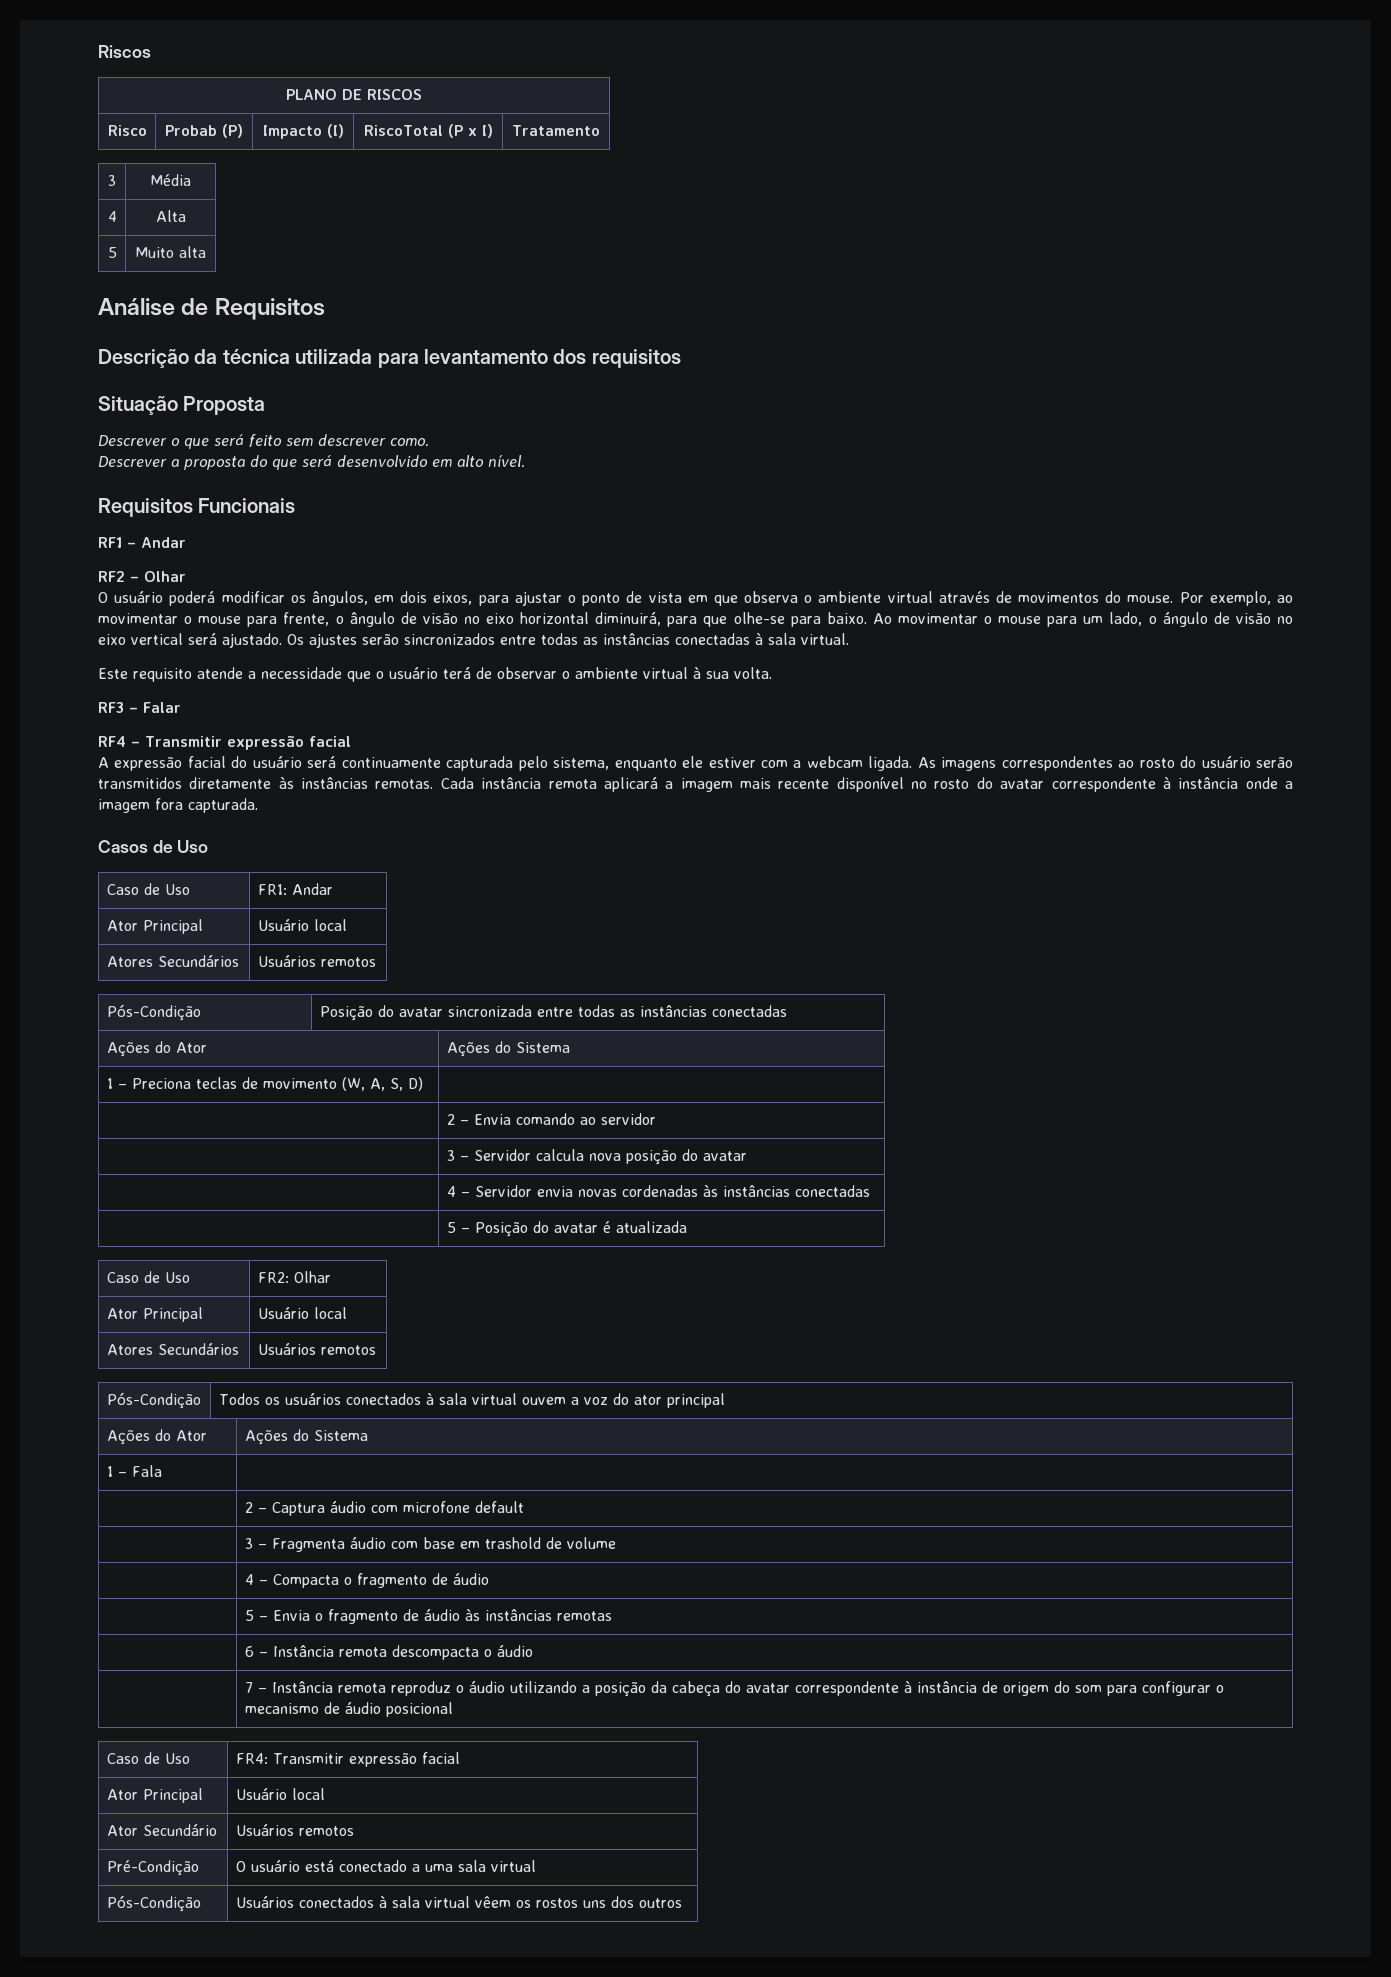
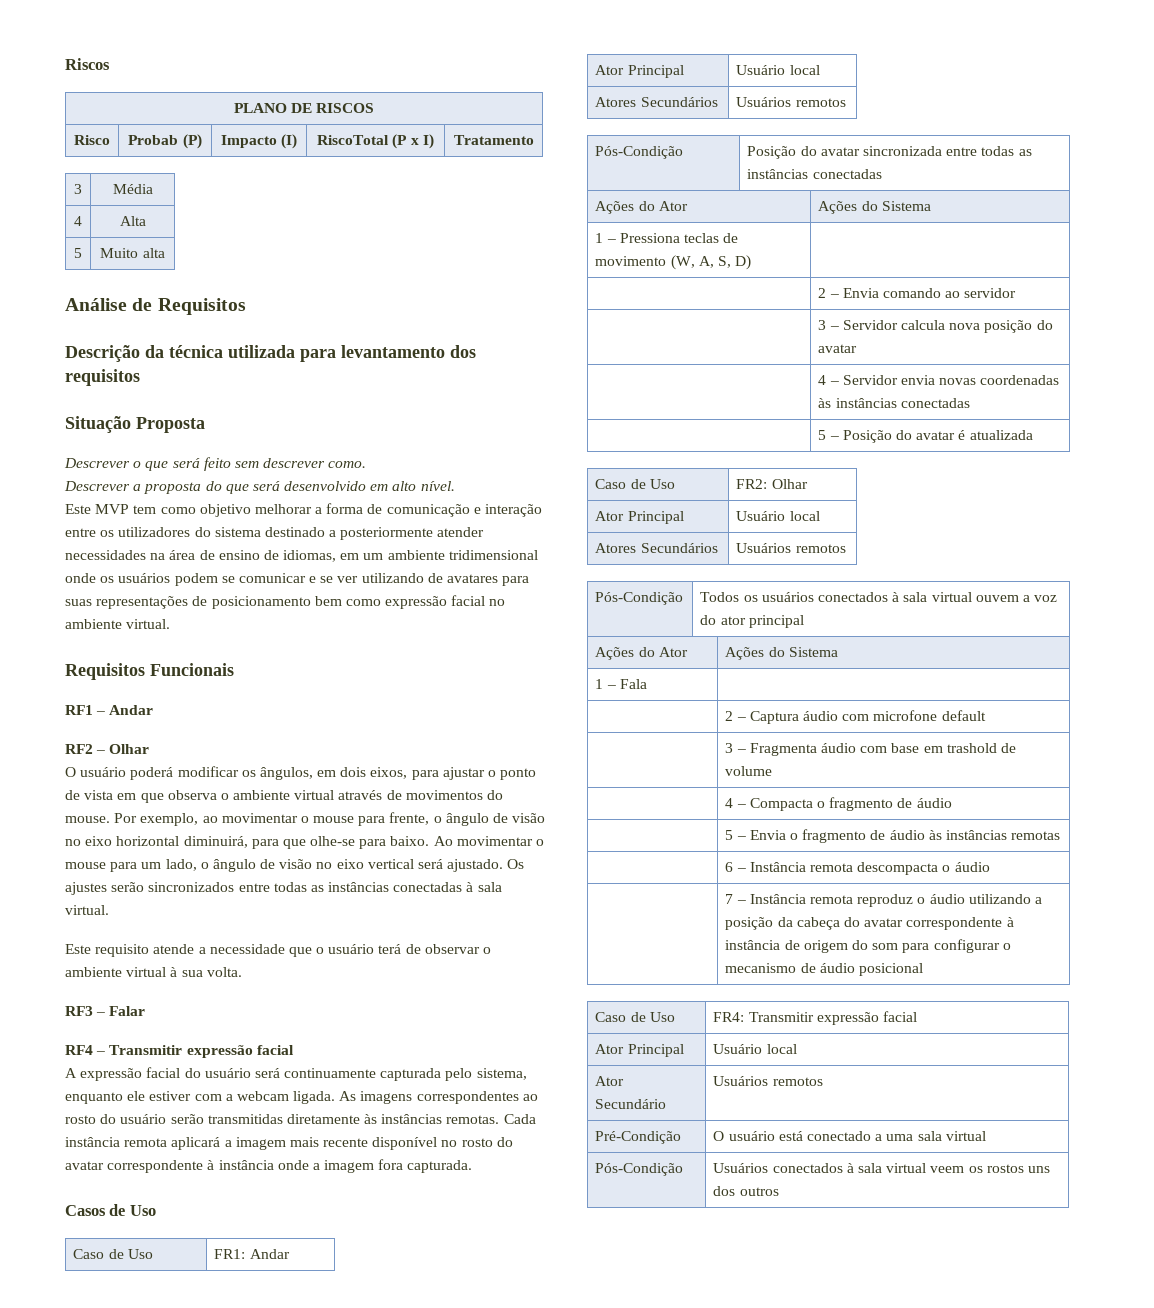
(525, 461) none -> [65,503,543,517] [65,527,485,540] [65,550,538,562] [65,573,530,586] [65,595,506,609] [65,619,171,629] // Este MVP tem como objetivo melhorar a forma de comunicação e interação entre os utilizadores do sistema destinado a posteriormente atender necessidades na área de ensino de idiomas, em um ambiente tridimensional onde os usuários podem se comunicar e se ver utilizando de avatares para suas representações de posicionamento bem como expressão facial no ambiente virtual.
[1162,612,1208,627] ángulo -> [212,859,256,872] ângulo
[98,777,182,789] transmitidos -> [207,1114,283,1124] transmitidas
[131,1078,191,1089] Preciona -> [619,233,680,243] Pressiona
[621,1185,698,1197] cordenadas -> [980,375,1060,385] coordenadas
[474,1896,511,1908] vêem -> [930,1166,965,1173] veem

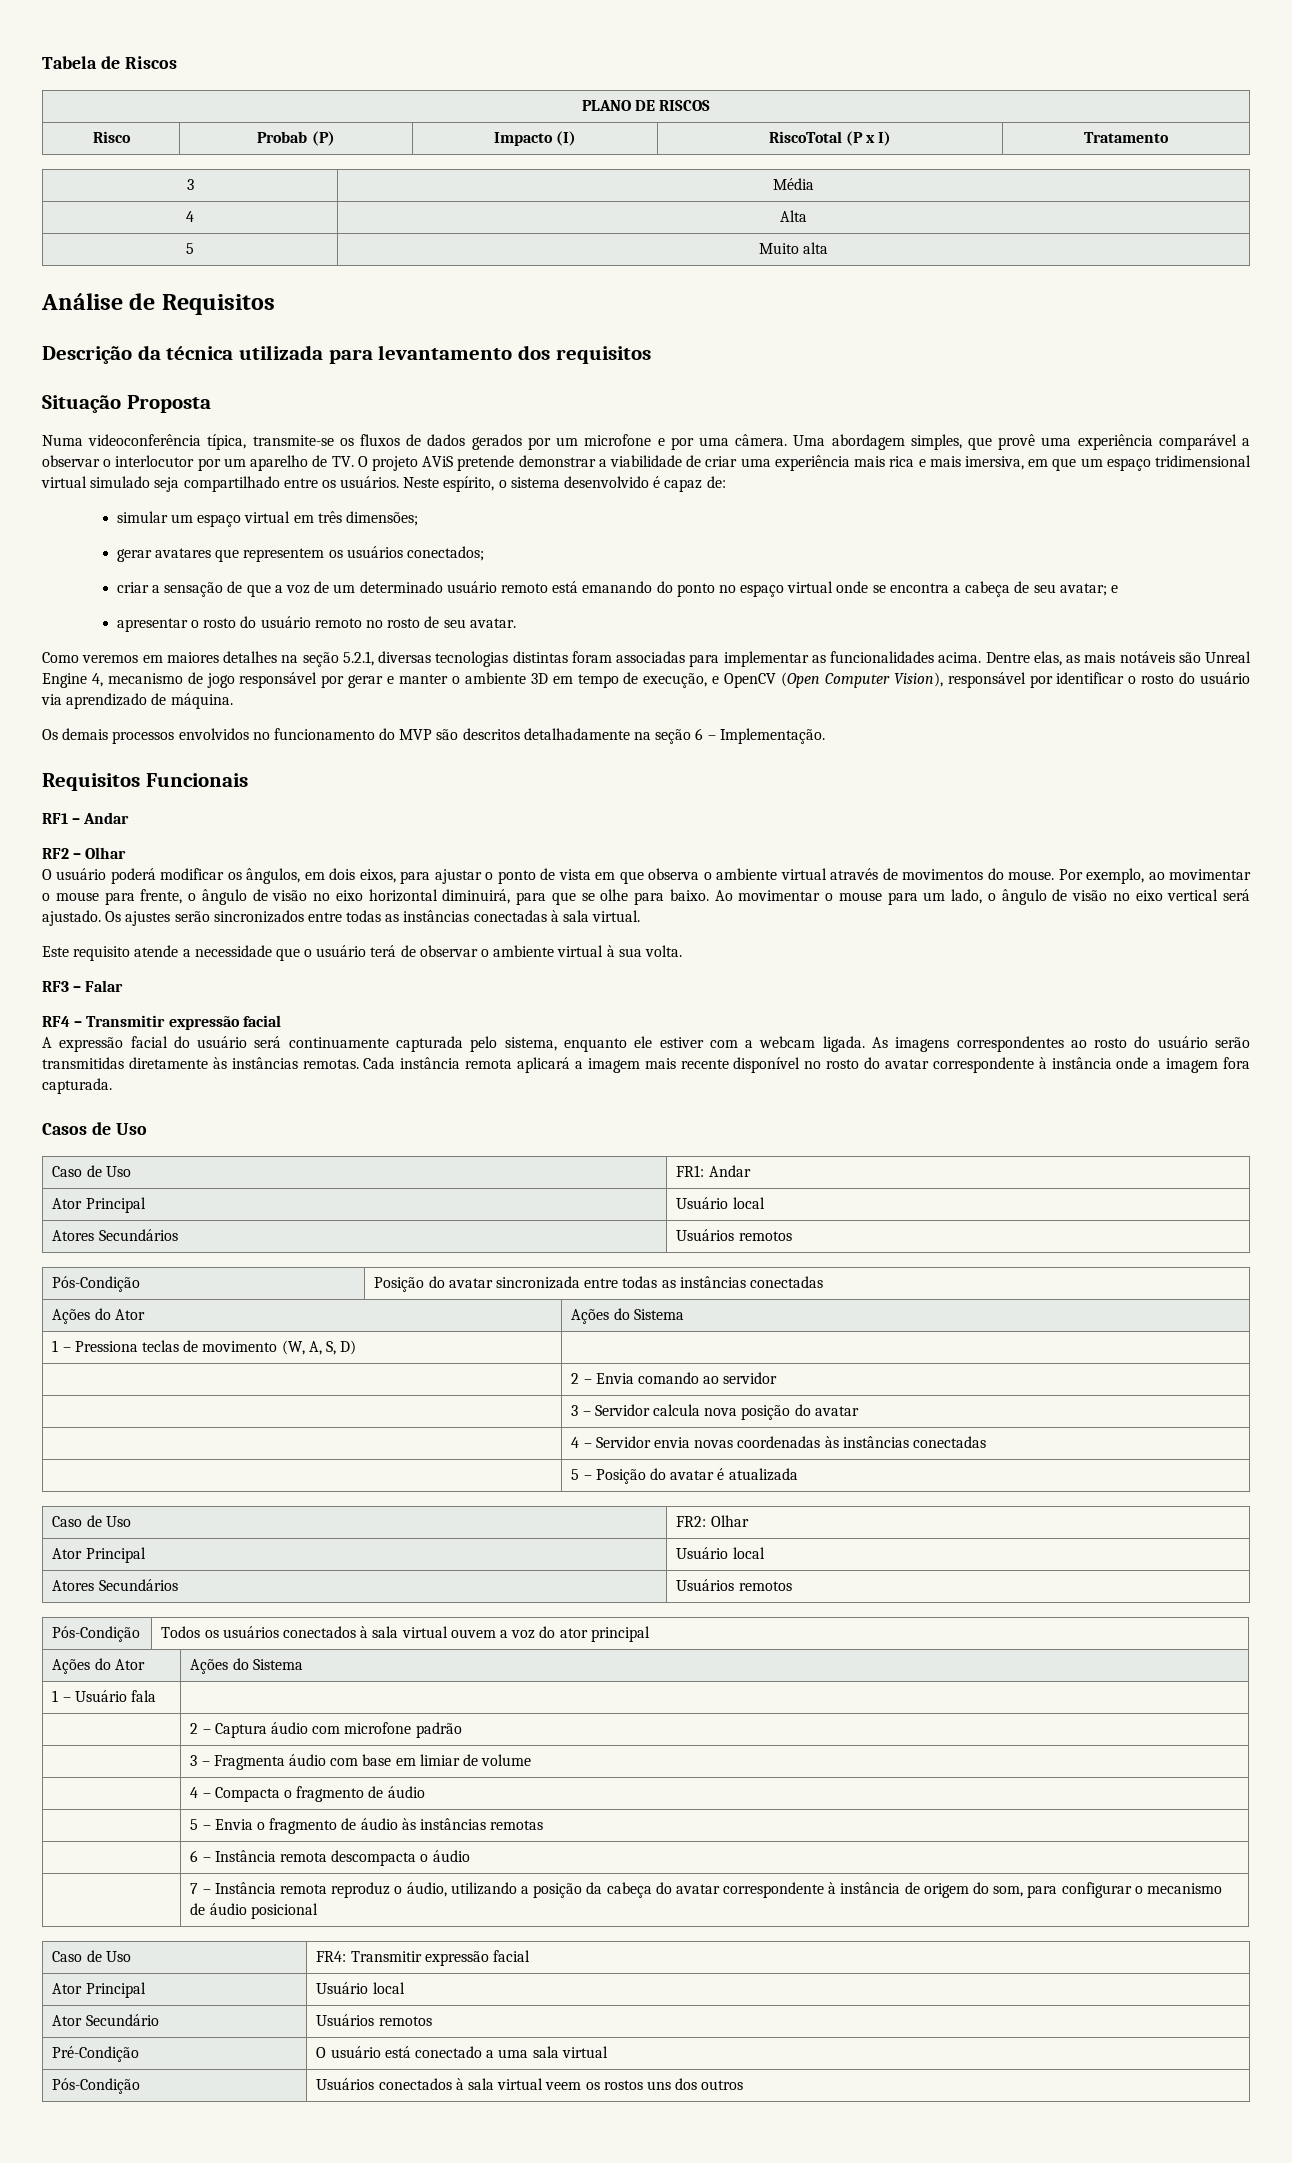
(65, 64) none -> [42,56,120,69] Tabela de
[64,457,367,471] [64,481,455,494] [65,503,543,517] [65,527,485,540] [65,550,538,562] [65,573,530,586] [65,595,506,609] [65,619,171,629] Descrever o que será feito sem descrever como. // Descrever a proposta do que será desenvolvido em alto nível. // Este MVP tem como objetivo melhorar a forma de comunicação e interação entre os utilizadores do sistema destinado a posteriormente atender necessidades na área de ensino de idiomas, em um ambiente tridimensional onde os usuários podem se comunicar e se ver utilizando de avatares para suas representações de posicionamento bem como expressão facial no ambiente virtual. -> [42,434,1251,450] [42,455,1251,471] [41,476,726,492] [116,511,419,527] [116,546,485,562] [116,581,1118,597] [116,616,516,632] [42,651,1251,667] [42,672,1250,688] [41,693,233,709] [42,728,825,744] Numa videoconferência típica, transmite-se os fluxos de dados gerados por um microfone e por uma câmera. Uma abordagem simples, que provê uma experiência comparável a observar o interlocutor por um aparelho de TV. O projeto AViS pretende demonstrar a viabilidade de criar uma experiência mais rica e mais imersiva, em que um espaço tridimensional virtual simulado seja compartilhado entre os usuários. Neste espírito, o sistema desenvolvido é capaz de: // simular um espaço virtual em três dimensões; // gerar avatares que representem os usuários conectados; // criar a sensação de que a voz de um determinado usuário remoto está emanando do ponto no espaço virtual onde se encontra a cabeça de seu avatar; e // apresentar o rosto do usuário remoto no rosto de seu avatar. // Como veremos em maiores detalhes na seção 5.2.1, diversas tecnologias distintas foram associadas para implementar as funcionalidades acima. Dentre elas, as mais notáveis são Unreal Engine 4, mecanismo de jogo responsável por gerar e manter o ambiente 3D em tempo de execução, e OpenCV (Open Computer Vision), responsável por identificar o rosto do usuário via aprendizado de máquina. // Os demais processos envolvidos no funcionamento do MVP são descritos detalhadamente na seção 6 – Implementação.
[310,836,356,846] olhe-se -> [581,889,629,901] se olhe
[619,679,647,689] Fala -> [74,1690,157,1702] Usuário fala
[941,710,986,721] default -> [415,1722,462,1738] padrão
[946,743,997,753] trashold -> [419,1754,460,1766] limiar
[929,894,965,904] áudio -> [406,1882,447,1897] áudio,
[872,943,899,950] som -> [993,1886,1024,1897] som,

